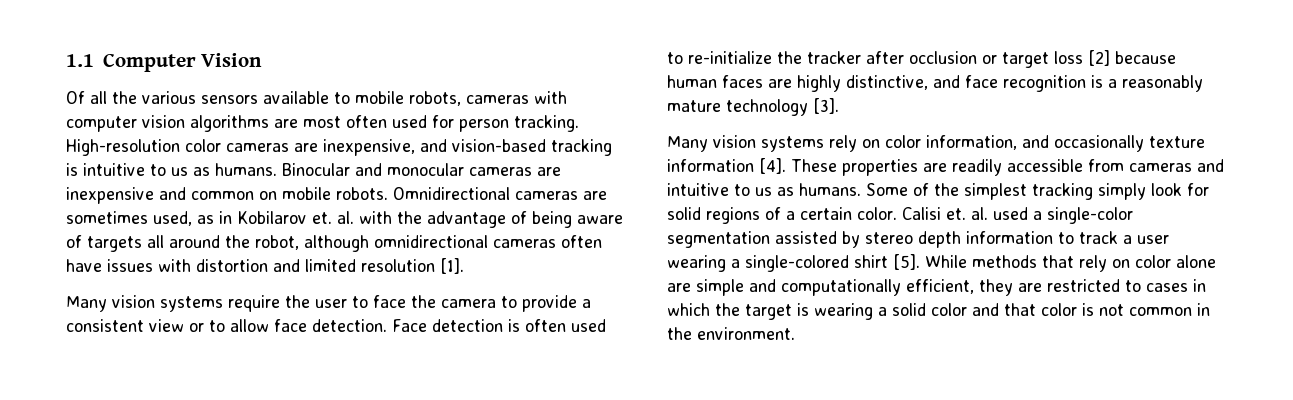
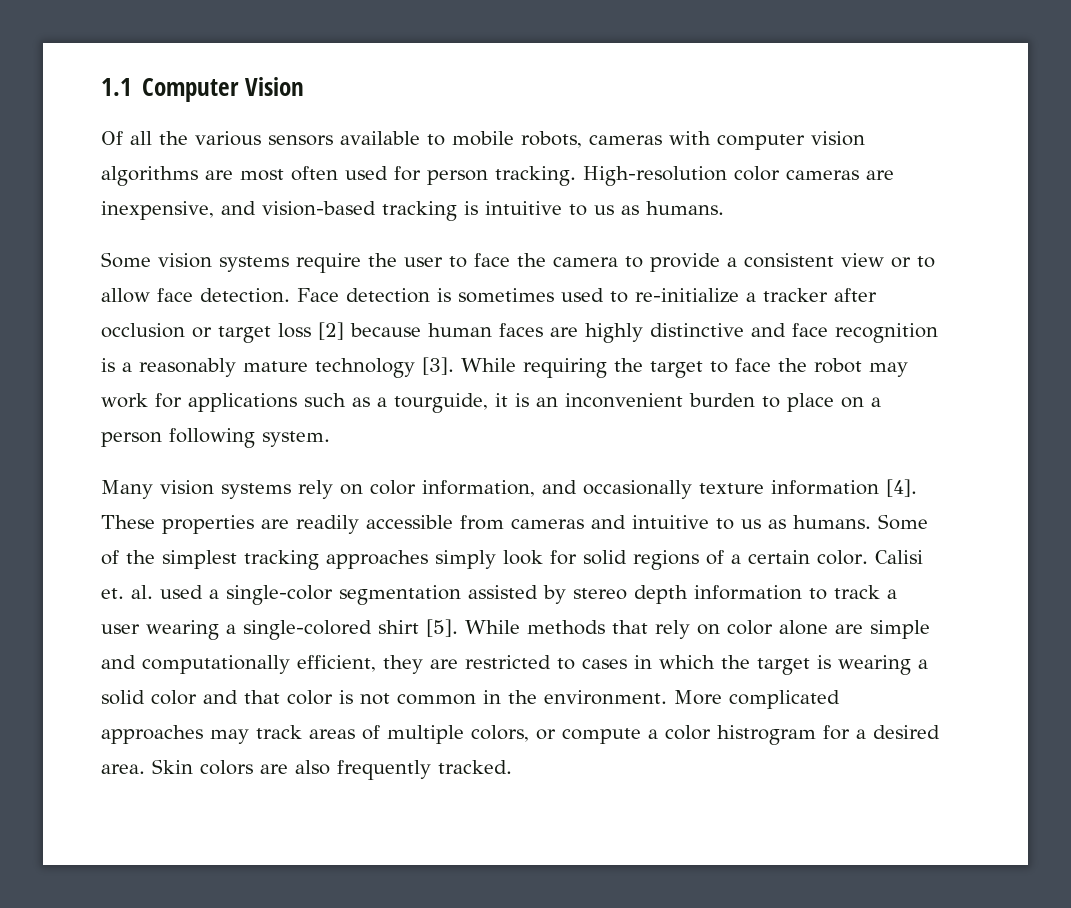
[282,163,561,176] [66,187,607,204] [66,211,623,228] [66,235,602,252] [66,258,464,274] [66,296,107,312] Binocular and monocular cameras are inexpensive and common on mobile robots. Omnidirectional cameras are sometimes used, as in Kobilarov et. al. with the advantage of being aware of targets all around the robot, although omnidirectional cameras often have issues with distortion and limited resolution [1]. // Many -> [101,252,151,268] // Some
[525,319,566,332] often -> [458,288,554,303] sometimes
[777,51,802,64] the -> [746,292,756,302] a
[846,75,928,90] distinctive, -> [650,323,744,337] distinctive
(839, 106) none -> [461,358,908,378] [101,393,881,413] [101,428,330,448] While requiring the target to face the robot may work for applications such as a tourguide, it is an inconvenient burden to place on a person following system.
(1093, 191) none -> [326,550,428,569] approaches
(795, 333) none -> [674,690,840,709] [101,725,940,745] [101,759,512,780] More complicated approaches may track areas of multiple colors, or compute a color histrogram for a desired area. Skin colors are also frequently tracked.

